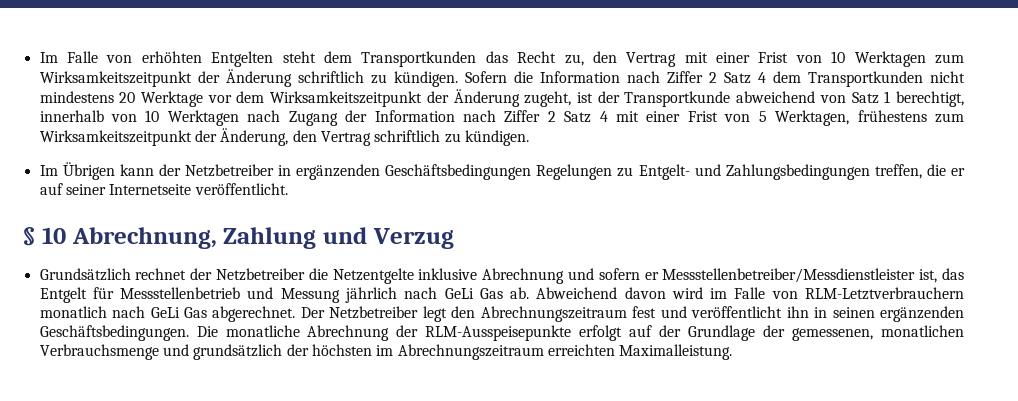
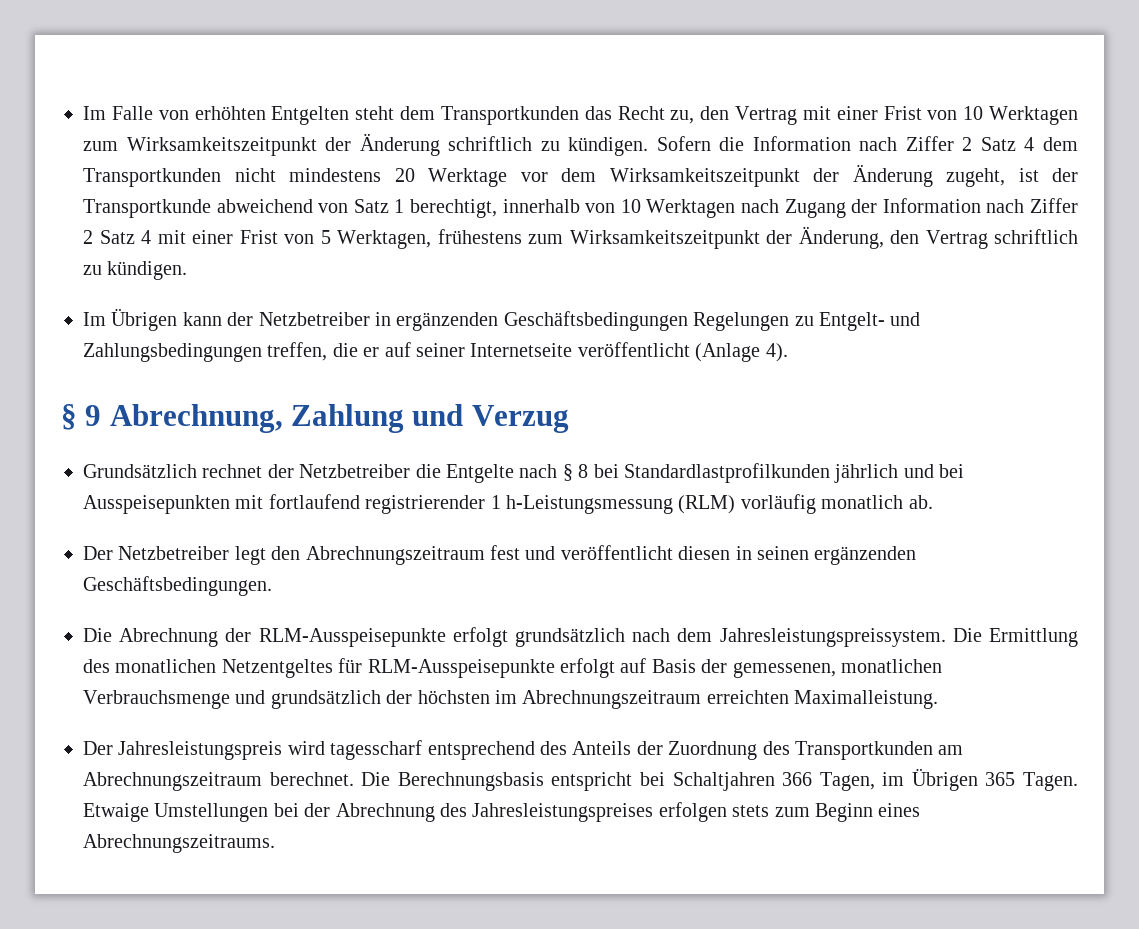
[194,183,288,195] [22,227,66,246] veröffentlicht. // § 10 -> [577,342,788,362] [61,404,102,430] veröffentlicht (Anlage 4). // § 9
[332,268,964,284] [39,287,964,303] [39,306,296,322] Netzentgelte inklusive Abrechnung und sofern er Messstellenbetreiber/Messdienstleister ist, das Entgelt für Messstellenbetrieb und Messung jährlich nach GeLi Gas ab. Abweichend davon wird im Falle von RLM-Letztverbrauchern monatlich nach GeLi Gas abgerechnet. -> [446,463,965,483] [83,494,933,514] Entgelte nach § 8 bei Standardlastprofilkunden jährlich und bei Ausspeisepunkten mit fortlaufend registrierender 1 h-Leistungsmessung (RLM) vorläufig monatlich ab. //
[786,306,809,318] ihn -> [678,546,731,560] diesen
[196,325,300,337] Die monatliche -> [83,628,112,642] // Die
[629,325,756,341] auf der Grundlage -> [515,628,1079,647] [83,658,696,678] grundsätzlich nach dem Jahresleistungspreissystem. Die Ermittlung des monatlichen Netzentgeltes für RLM-Ausspeisepunkte erfolgt auf Basis
(733, 352) none -> [83,740,964,760] [83,768,1079,791] [83,802,921,822] [83,834,275,853] // Der Jahresleistungspreis wird tagesscharf entsprechend des Anteils der Zuordnung des Transportkunden am Abrechnungszeitraum berechnet. Die Berechnungsbasis entspricht bei Schaltjahren 366 Tagen, im Übrigen 365 Tagen. Etwaige Umstellungen bei der Abrechnung des Jahresleistungspreises erfolgen stets zum Beginn eines Abrechnungszeitraums.

